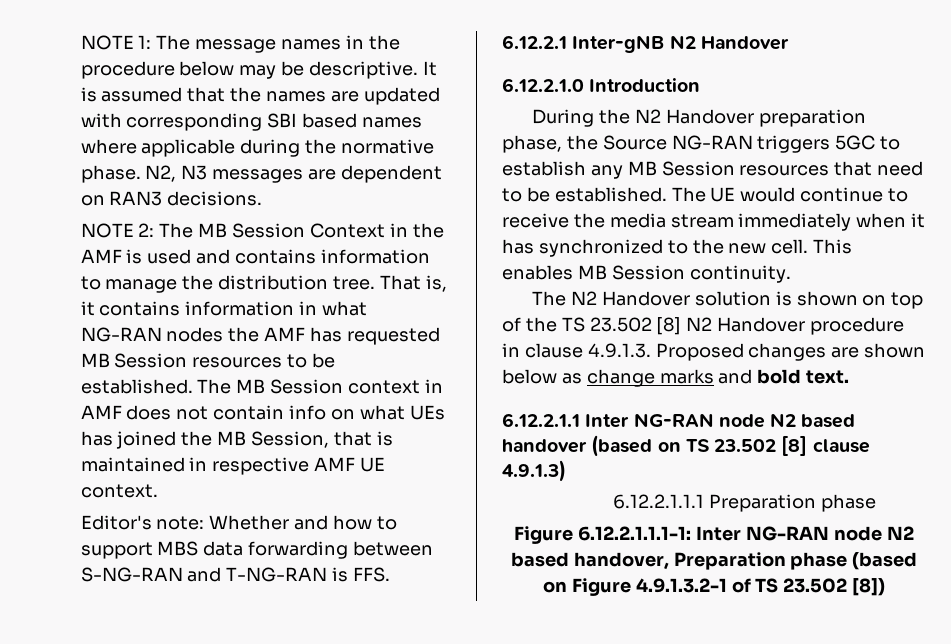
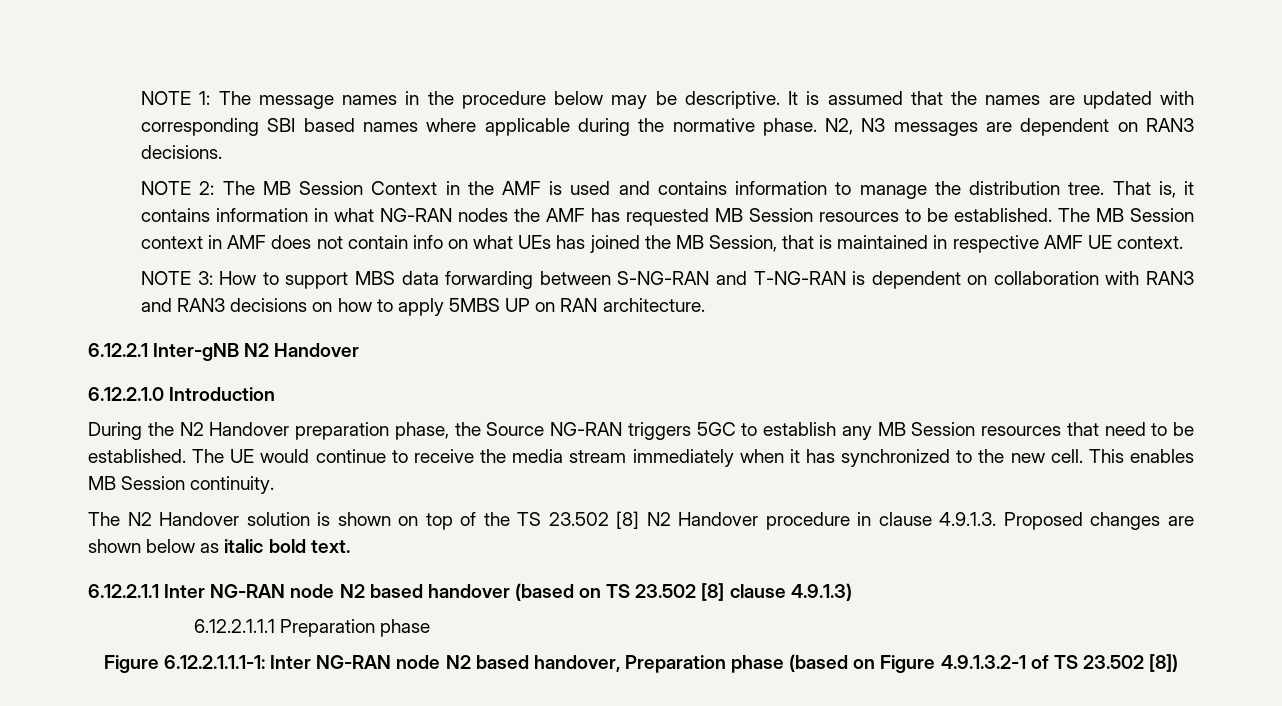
[80,515,373,530] Editor's note: Whether and how -> [141,271,257,285] NOTE 3: How
[353,567,391,582] FFS. -> [871,271,1195,289] [141,298,705,316] dependent on collaboration with RAN3 and RAN3 decisions on how to apply 5MBS UP on RAN architecture.
[586,369,753,387] change marks and -> [224,539,264,553] italic

